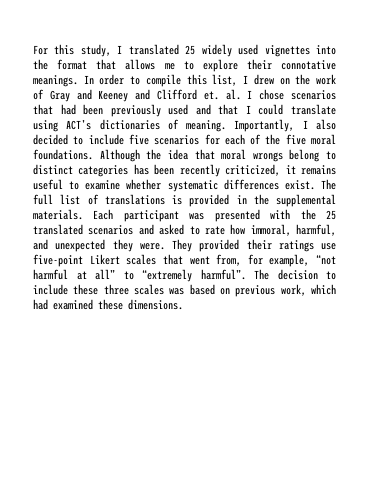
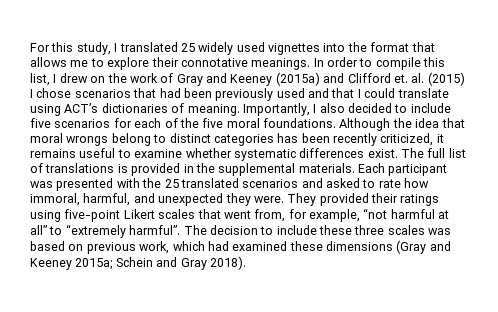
(129, 96) none -> [275,72,320,86] (2015a)
(241, 94) none -> [427,72,465,86] (2015)
[321,243,336,250] use -> [30,210,61,222] using
[128,299,183,310] dimensions. -> [326,240,451,254] [30,256,246,270] dimensions (Gray and Keeney 2015a; Schein and Gray 2018).

